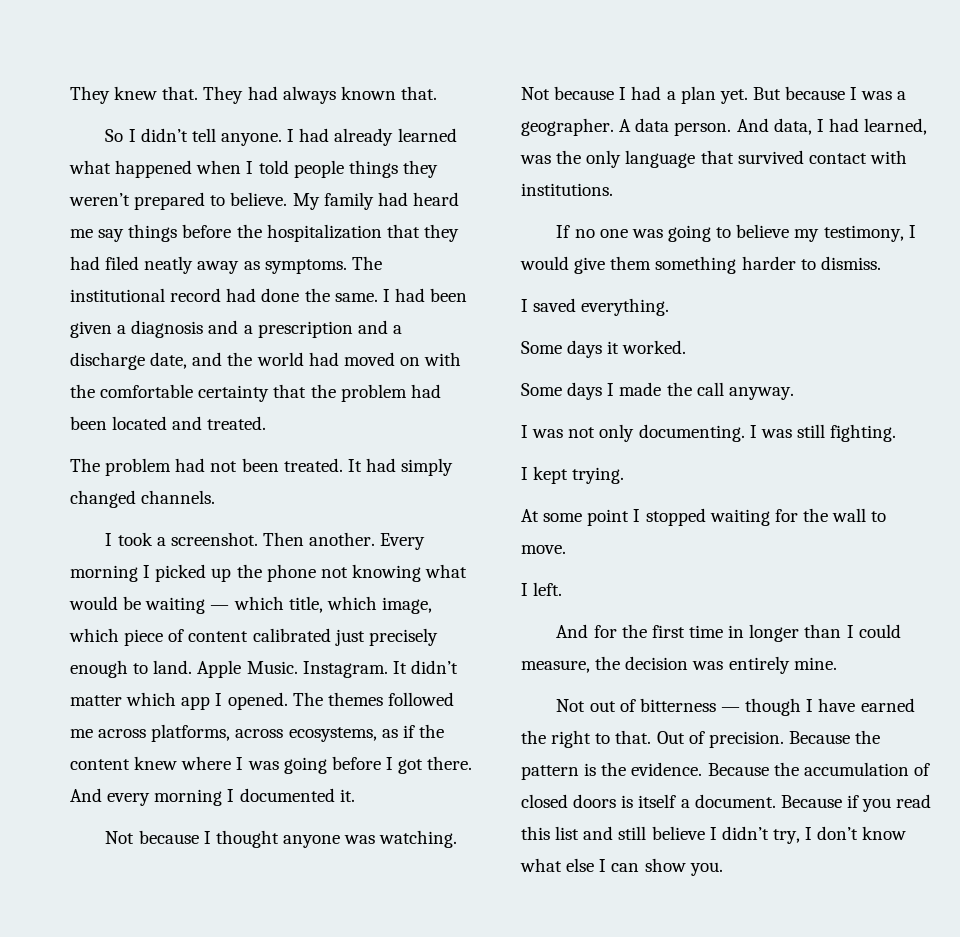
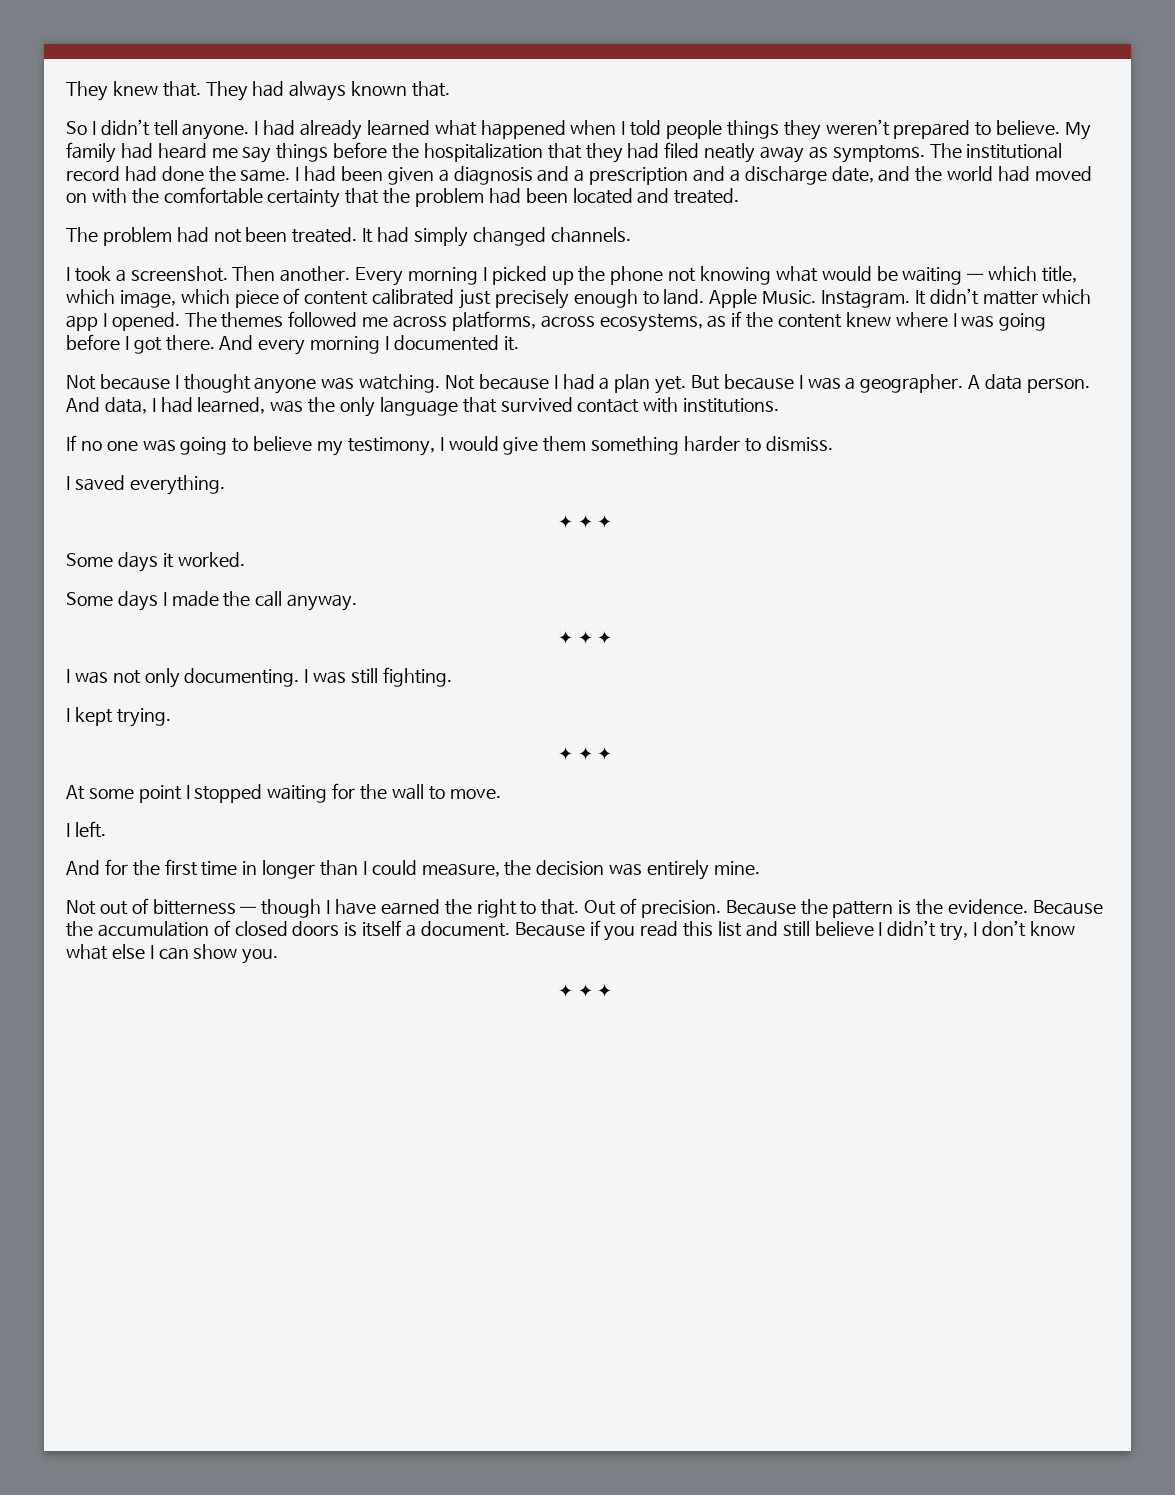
(670, 307) none -> [557,514,613,529] // ✦ ✦ ✦
(794, 393) none -> [557,630,613,645] // ✦ ✦ ✦
(625, 475) none -> [557,746,613,761] // ✦ ✦ ✦
(723, 869) none -> [557,983,613,998] // ✦ ✦ ✦

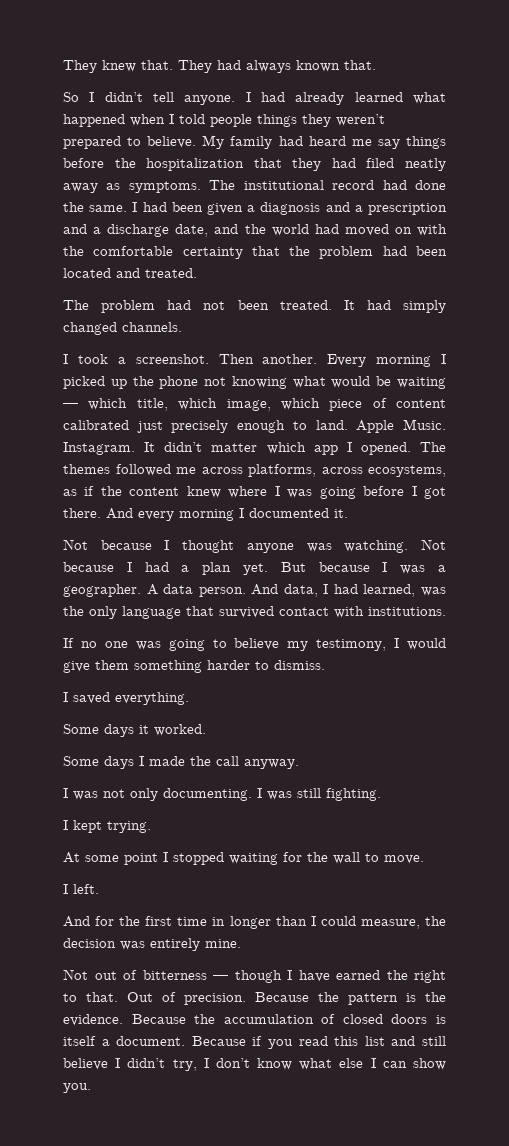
[557,514,613,529] // ✦ ✦ ✦ -> (189, 698) none
[557,630,613,645] // ✦ ✦ ✦ -> (299, 764) none
[557,746,613,761] // ✦ ✦ ✦ -> (151, 827) none
[557,983,613,998] // ✦ ✦ ✦ -> (91, 1088) none

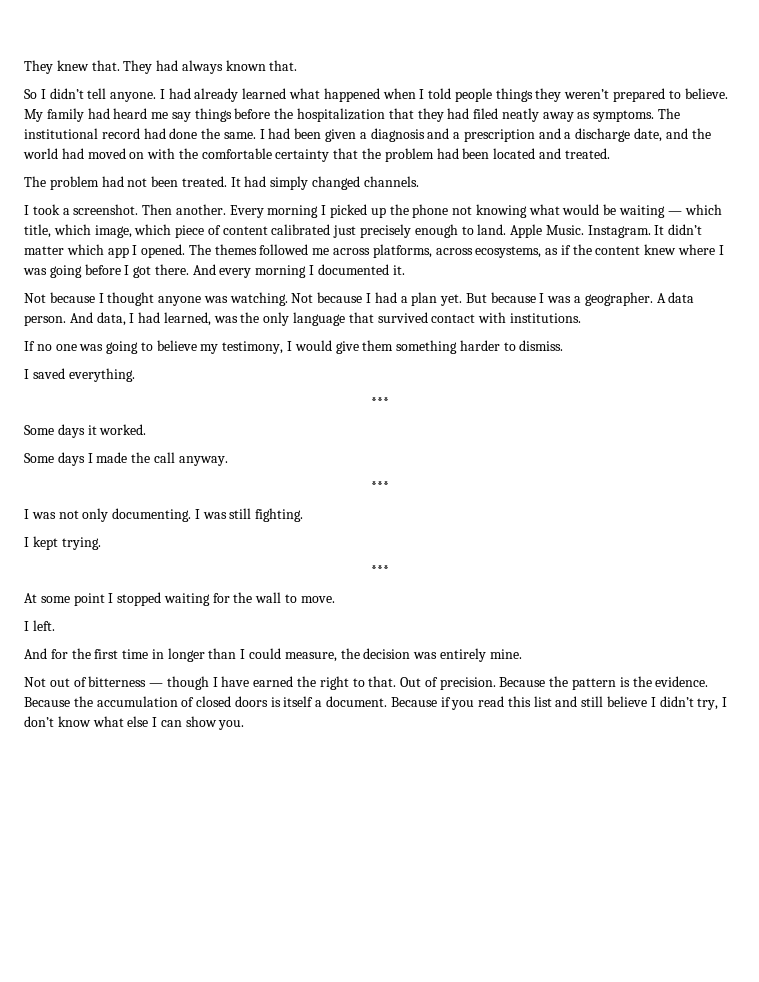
(189, 698) none -> [370,397,389,407] // ***
(299, 764) none -> [370,481,389,491] // ***
(151, 827) none -> [370,565,389,575] // ***

